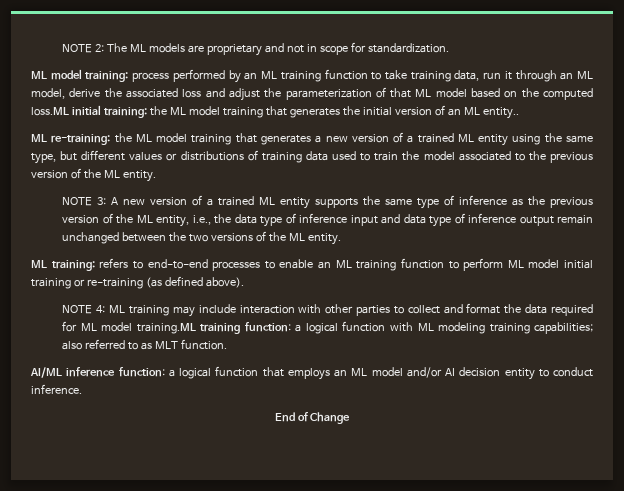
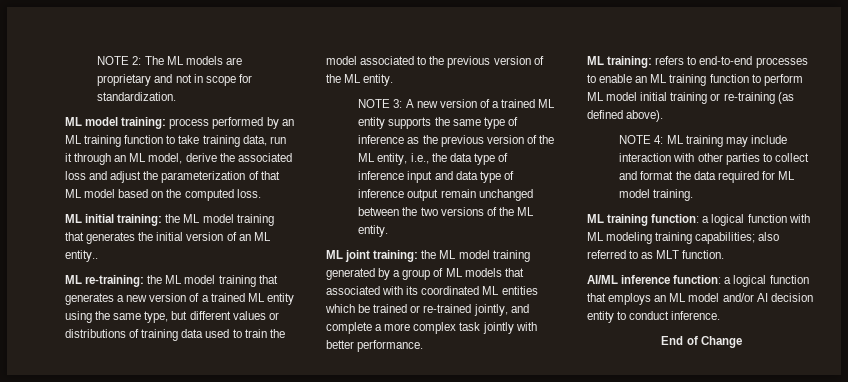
[31,107,69,116] loss.ML -> [236,189,261,198] [65,214,82,223] loss. // ML
(342, 239) none -> [326,250,530,262] [326,268,524,280] [326,286,538,295] [325,304,529,316] [326,322,537,334] [326,340,424,352] // ML joint training: the ML model training generated by a group of ML models that associated with its coordinated ML entities which be trained or re-trained jointly, and complete a more complex task jointly with better performance.
[136,323,196,334] training.ML -> [653,189,694,201] [587,214,604,223] training. // ML

